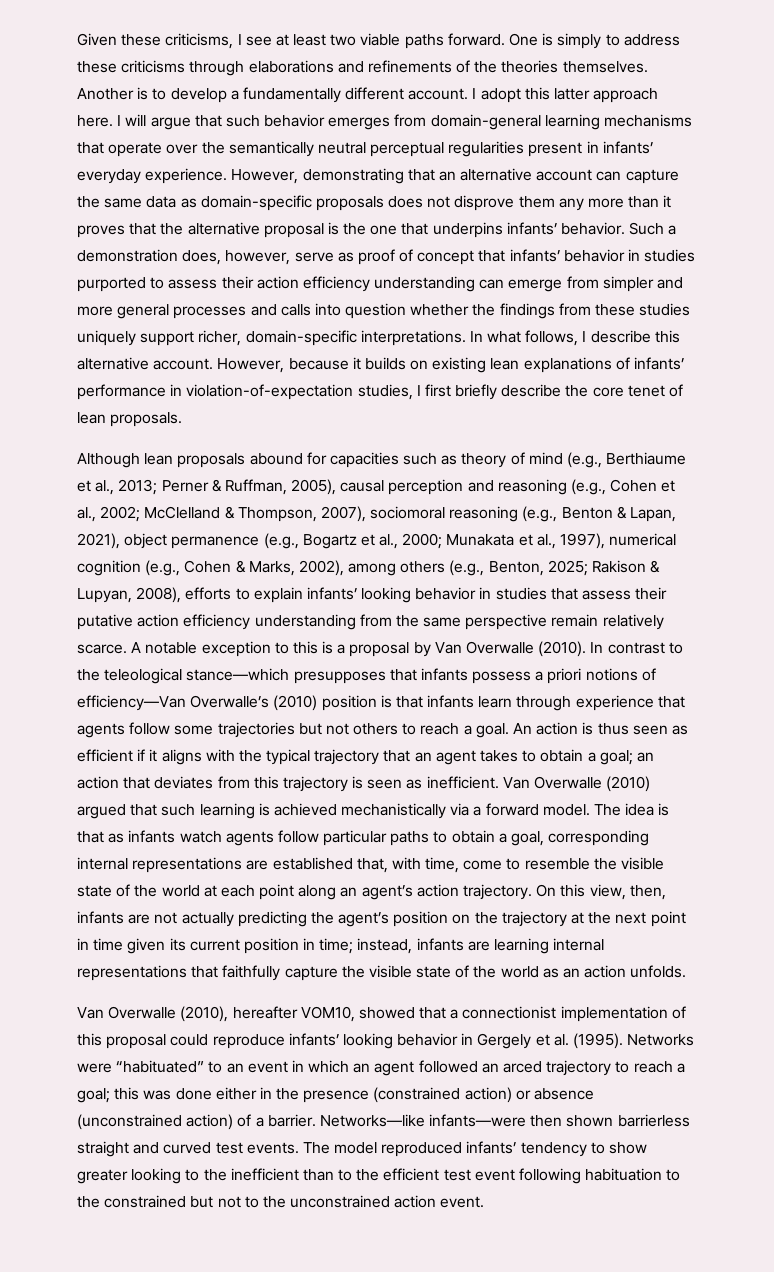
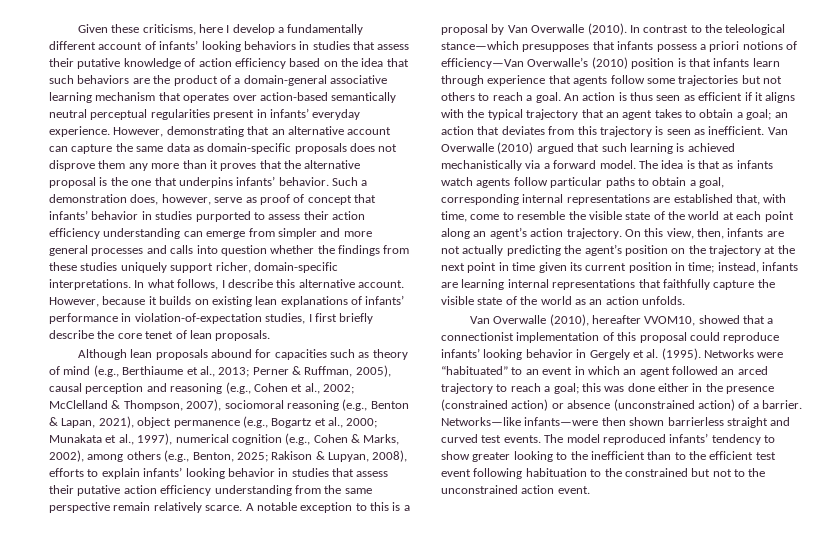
[237,33,680,49] [77,60,648,76] [77,87,659,103] [77,114,693,130] [77,142,225,157] I see at least two viable paths forward. One is simply to address these criticisms through elaborations and refinements of the theories themselves. Another is to develop a fundamentally different account. I adopt this latter approach here. I will argue that such behavior emerges from domain-general learning mechanisms that operate over the -> [198,24,364,35] [49,40,410,52] [49,58,409,69] [49,75,387,86] [49,92,328,103] here I develop a fundamentally different account of infants’ looking behaviors in studies that assess their putative knowledge of action efficiency based on the idea that such behaviors are the product of a domain-general associative learning mechanism that operates over action-based
[300,1006,355,1022] VOM10, -> [644,316,696,326] VVOM10,

